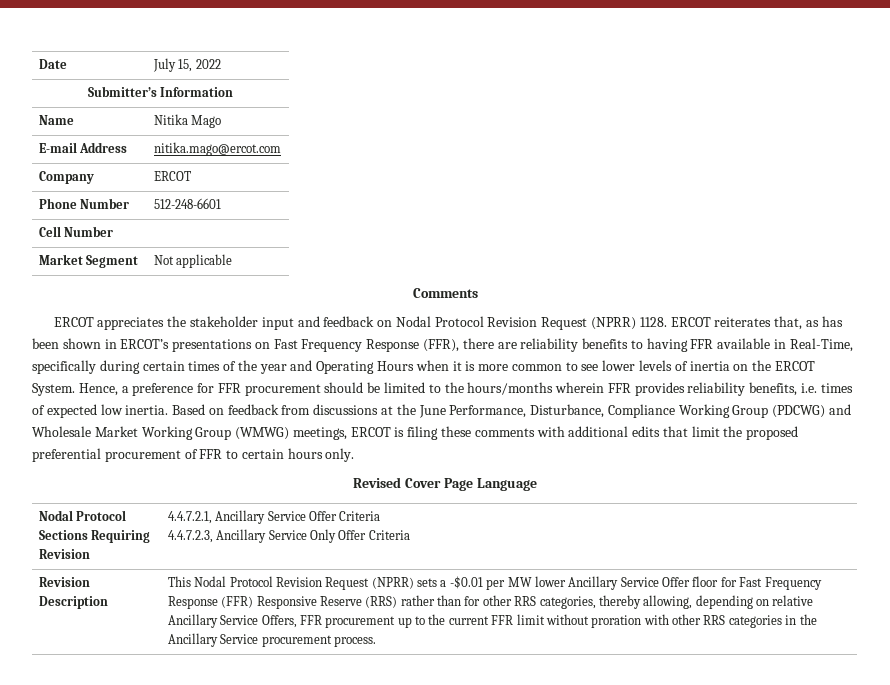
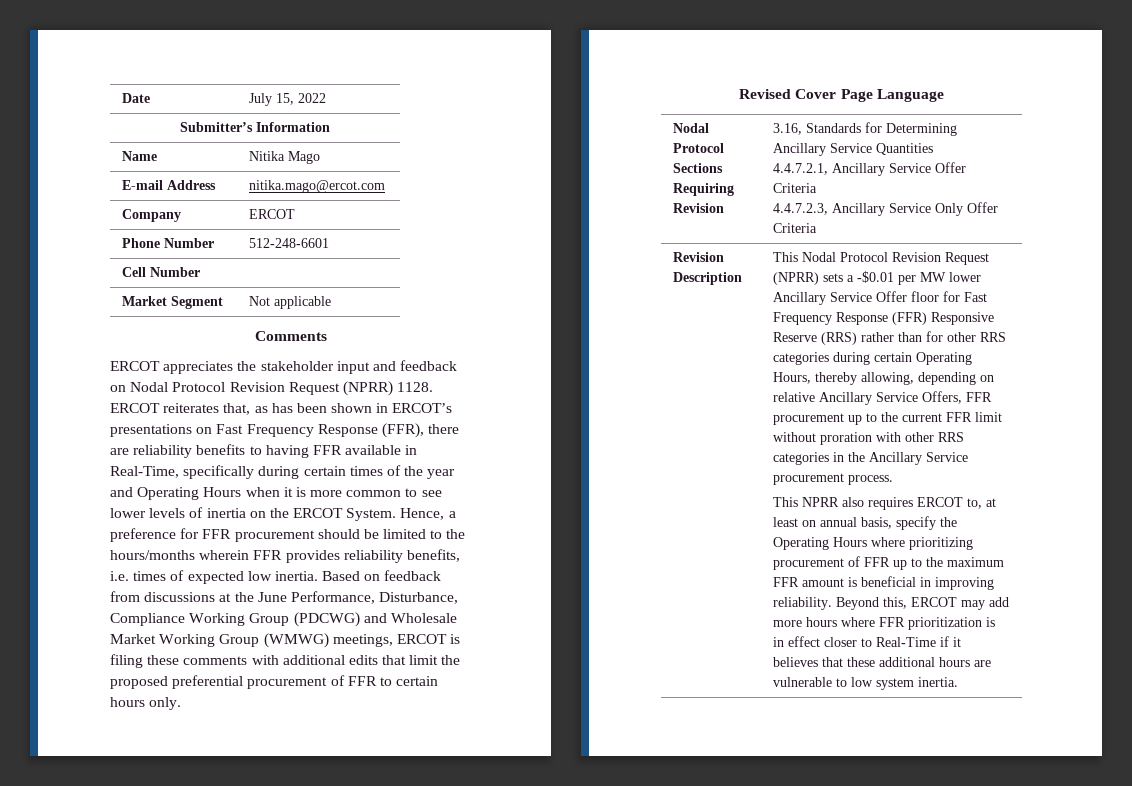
(90, 554) none -> [773,122,958,136] [773,143,934,156] 3.16, Standards for Determining Ancillary Service Quantities //
[539,596,596,609] categories, -> [773,352,973,365] [773,372,812,384] categories during certain Operating Hours,
(376, 641) none -> [773,497,997,510] [773,516,958,530] [773,537,974,550] [773,556,1005,570] [773,576,995,590] [773,597,1010,610] [773,617,996,630] [773,636,962,647] [773,657,992,667] [773,677,959,690] // This NPRR also requires ERCOT to, at least on annual basis, specify the Operating Hours where prioritizing procurement of FFR up to the maximum FFR amount is beneficial in improving reliability. Beyond this, ERCOT may add more hours where FFR prioritization is in effect closer to Real-Time if it believes that these additional hours are vulnerable to low system inertia.

